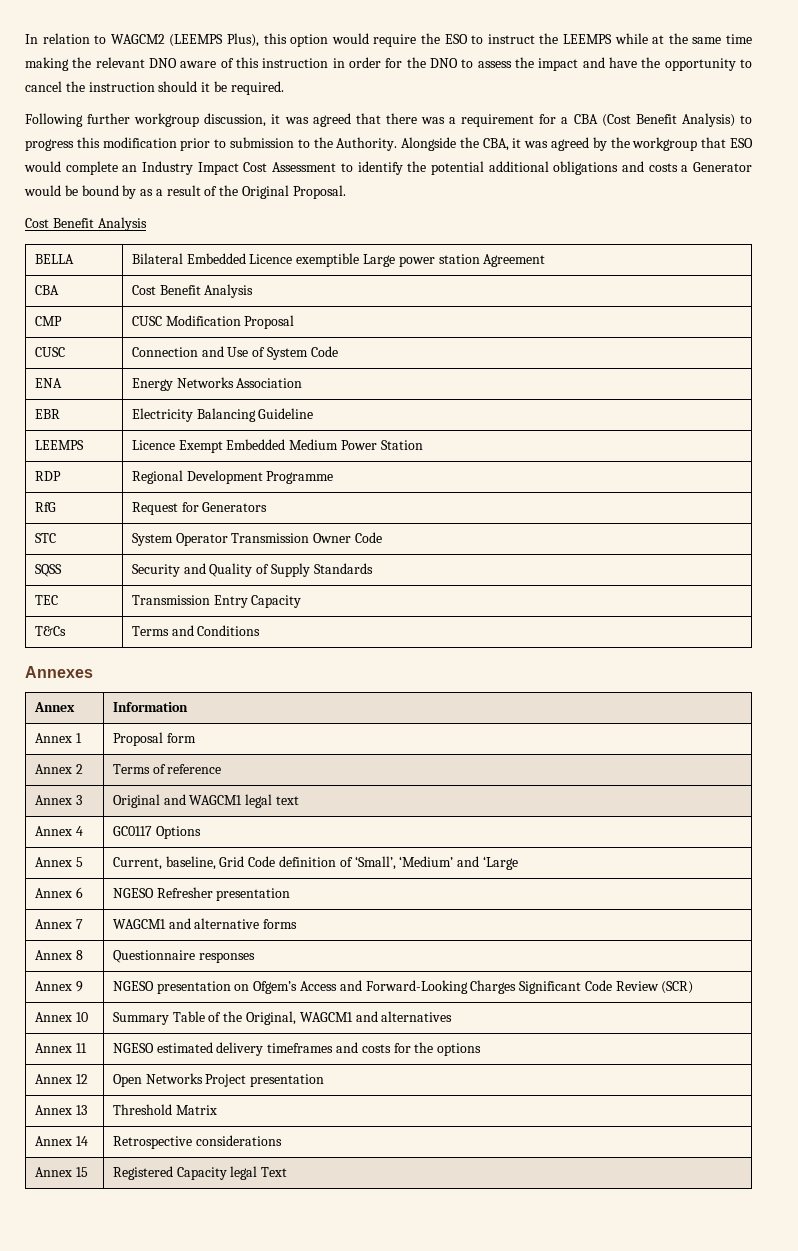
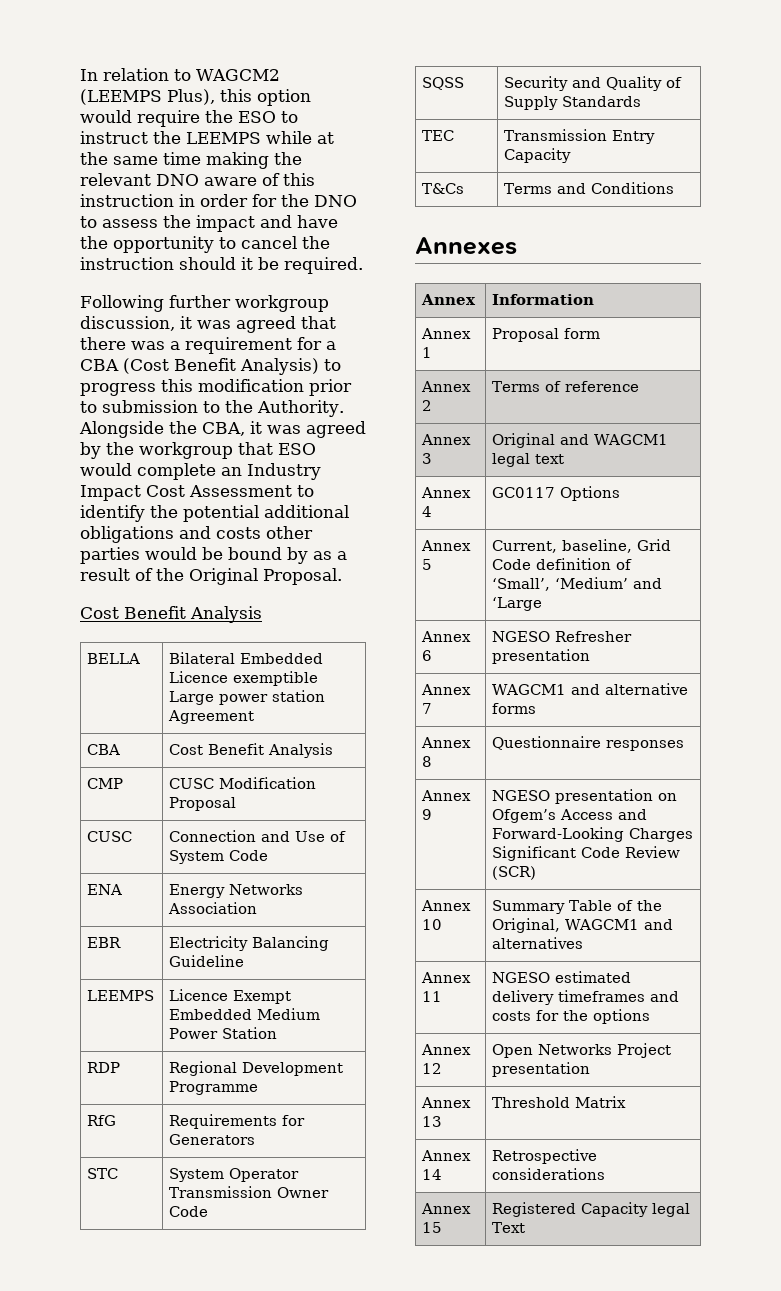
[681,162,752,172] a Generator -> [266,526,313,539] [80,547,140,564] other parties
[131,502,178,515] Request -> [169,1114,278,1129] Requirements

